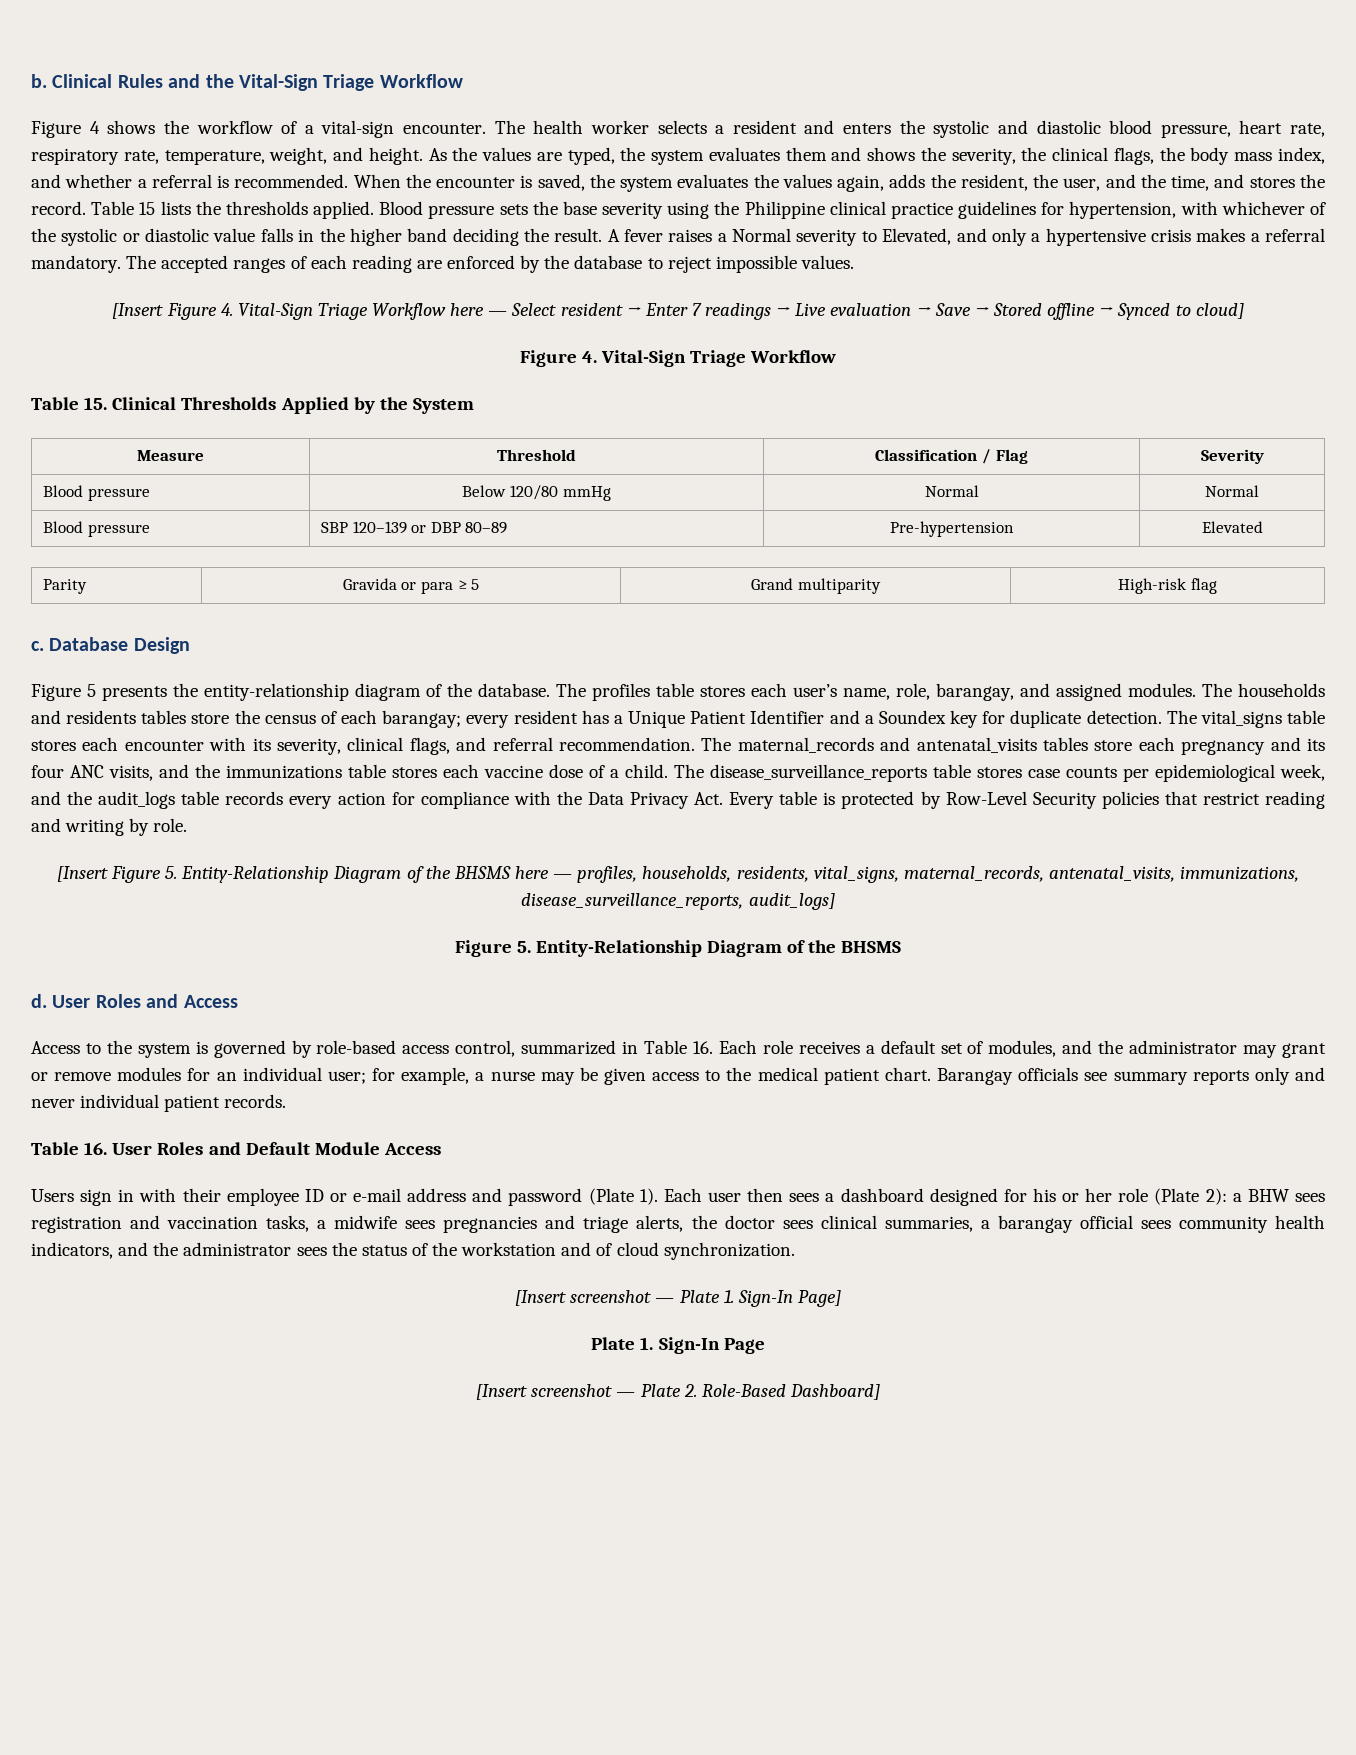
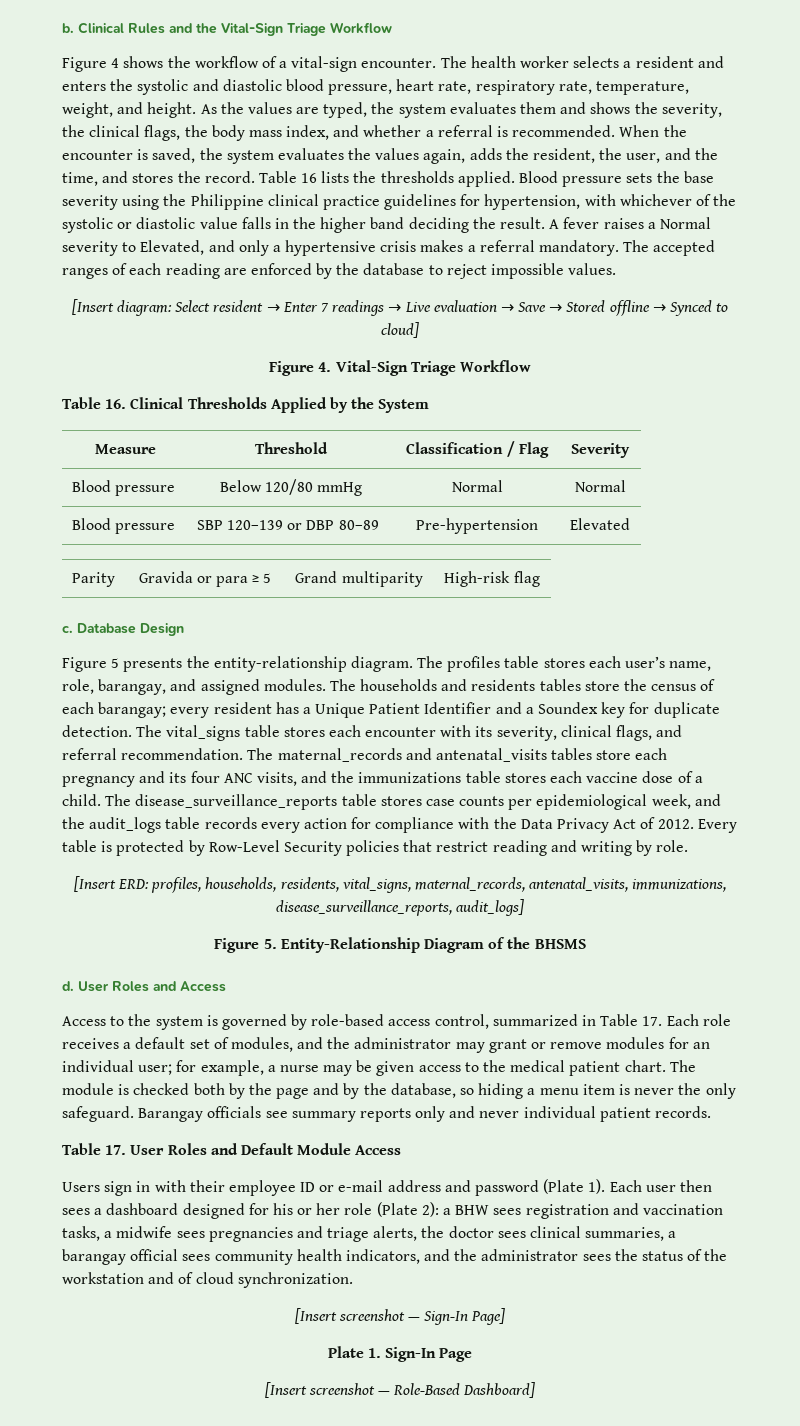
[139,202,156,215] 15 -> [301,173,318,183] 16
[166,303,508,320] Figure 4. Vital-Sign Triage Workflow here — -> [117,300,173,316] diagram:
[84,397,108,410] 15. -> [105,399,127,409] 16.
[355,683,550,701] diagram of the database. -> [350,656,413,672] diagram.
[694,792,724,805] Act. -> [613,817,694,829] Act of 2012.
[111,866,573,883] Figure 5. Entity-Relationship Diagram of the BHSMS here — -> [117,879,149,889] ERD:
[692,1041,713,1054] 16. -> [642,1016,663,1026] 17.
(931, 1074) none -> [669,1060,696,1072] [62,1083,736,1099] [62,1106,134,1122] The module is checked both by the page and by the database, so hiding a menu item is never the only safeguard.
[84,1142,108,1155] 16. -> [105,1145,127,1155] 17.
[679,1290,734,1303] Plate 1. -> (420, 1319) none
[640,1384,697,1397] Plate 2. -> (390, 1393) none

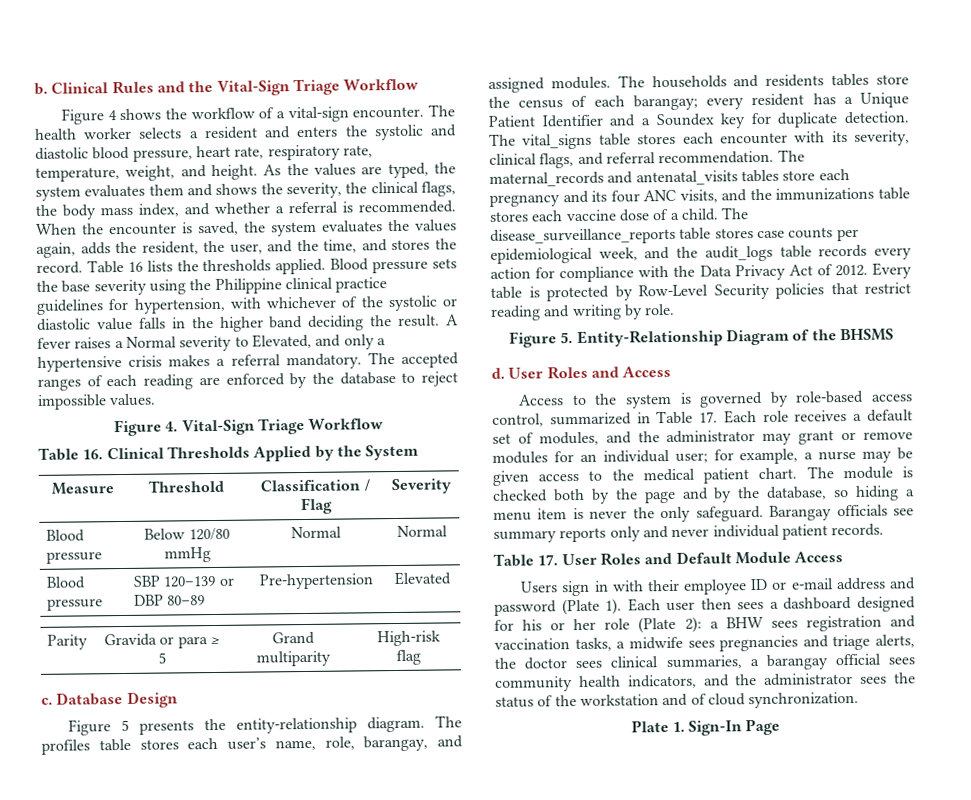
[71,299,729,316] [381,322,419,338] // [Insert diagram: Select resident → Enter 7 readings → Live evaluation → Save → Stored offline → Synced to cloud] -> (157, 400) none
[73,876,727,893] [275,899,525,916] // [Insert ERD: profiles, households, residents, vital_signs, maternal_records, antenatal_visits, immunizations, disease_surveillance_reports, audit_logs] -> (676, 309) none
[294,1308,506,1325] // [Insert screenshot — Sign-In Page] -> (860, 700) none
[264,1382,536,1398] // [Insert screenshot — Role-Based Dashboard] -> (781, 727) none

